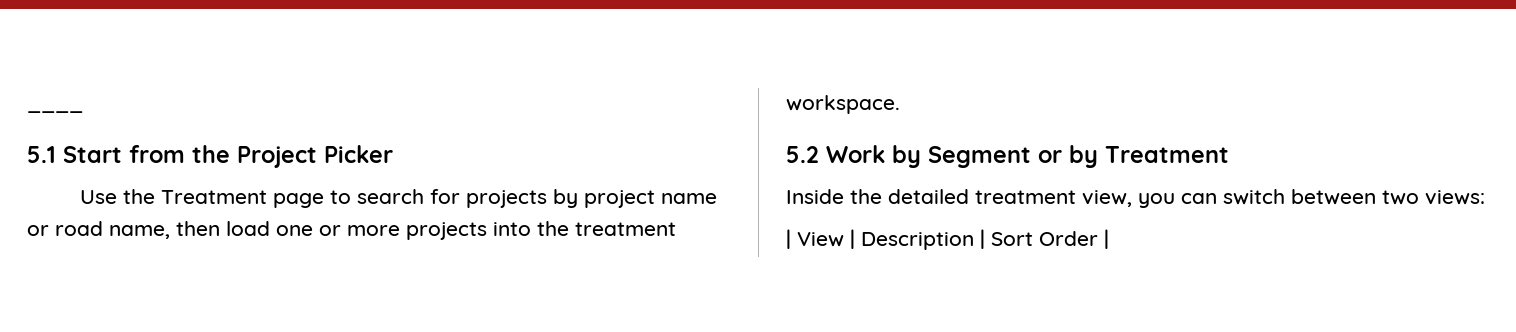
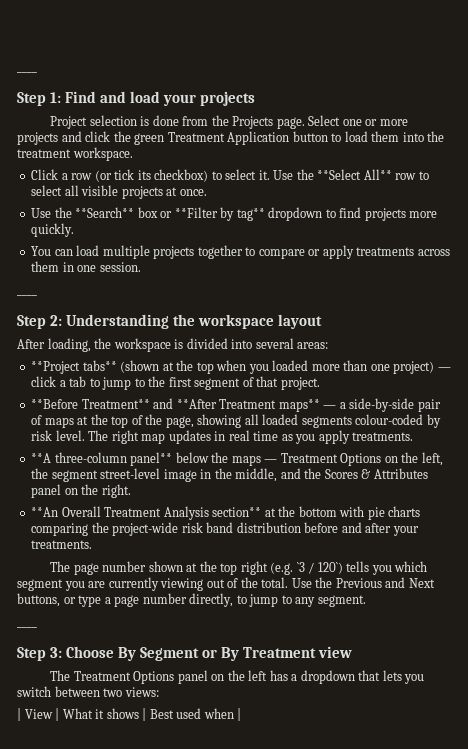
[27,110,83,113] [27,145,393,168] [79,189,717,208] [27,221,676,240] [786,95,900,114] [786,145,921,168] ____ // 5.1 Start from the Project Picker // Use the Treatment page to search for projects by project name or road name, then load one or more projects into the treatment workspace. // 5.2 Work by -> [17,71,37,73] [17,91,256,106] [50,115,408,129] [17,131,445,145] [17,147,133,161] [31,169,429,182] [31,185,207,199] [31,207,438,221] [31,223,75,237] [31,245,450,259] [31,261,141,272] [17,294,37,296] [17,314,323,329] [17,338,329,352] [31,360,451,374] [31,376,320,390] [31,398,441,412] [31,414,441,428] [31,430,414,444] [31,452,443,466] [31,468,428,482] [31,484,131,498] [31,506,421,520] [31,522,419,536] [31,540,93,549] [50,561,428,575] [17,577,435,591] [17,593,366,607] [17,626,37,628] [17,646,137,661] ____ // Step 1: Find and load your projects // Project selection is done from the Projects page. Select one or more projects and click the green Treatment Application button to load them into the treatment workspace. // Click a row (or tick its checkbox) to select it. Use the **Select All** row to select all visible projects at once. // Use the **Search** box or **Filter by tag** dropdown to find projects more quickly. // You can load multiple projects together to compare or apply treatments across them in one session. // ____ // Step 2: Understanding the workspace layout // After loading, the workspace is divided into several areas: // **Project tabs** (shown at the top when you loaded more than one project) — click a tab to jump to the first segment of that project. // **Before Treatment** and **After Treatment maps** — a side-by-side pair of maps at the top of the page, showing all loaded segments colour-coded by risk level. The right map updates in real time as you apply treatments. // **A three-column panel** below the maps — Treatment Options on the left, the segment street-level image in the middle, and the Scores & Attributes panel on the right. // **An Overall Treatment Analysis section** at the bottom with pie charts comparing the project-wide risk band distribution before and after your treatments. // The page number shown at the top right (e.g. `3 / 120`) tells you which segment you are currently viewing out of the total. Use the Previous and Next buttons, or type a page number directly, to jump to any segment. // ____ // Step 3: Choose By
[1069,145,1229,168] [786,189,1217,208] by Treatment // Inside the detailed treatment view, you can -> [221,646,353,661] [50,670,425,684] By Treatment view // The Treatment Options panel on the left has a dropdown that lets you
[861,229,1098,250] Description | Sort Order -> [62,708,234,721] What it shows | Best used when

